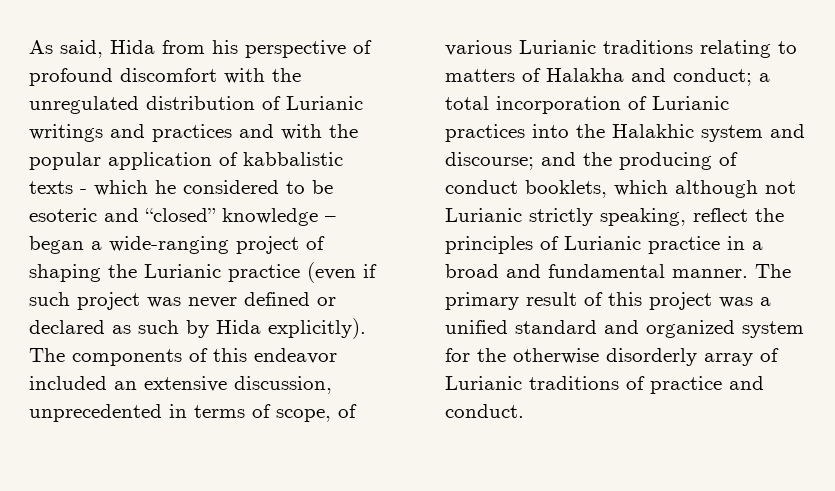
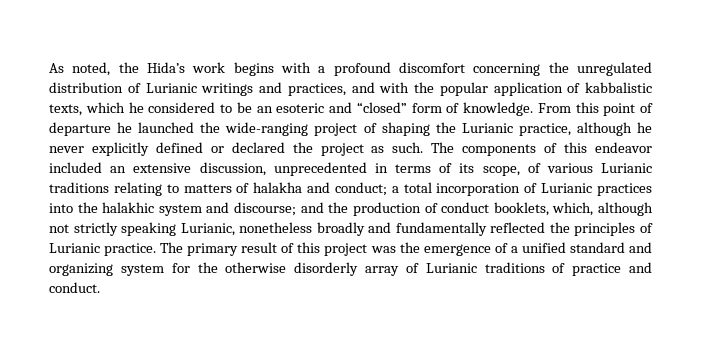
[60,40,372,58] said, Hida from his perspective of -> [72,62,326,76] noted, the Hida’s work begins with a
[224,68,265,84] with -> [473,63,541,76] concerning
[152,124,232,142] practices -> [287,83,346,96] practices,
[29,181,87,194] texts - -> [49,104,82,116] texts,
(333, 187) none -> [256,106,273,113] an
[222,208,336,226] [29,236,102,254] knowledge – began a -> [411,102,653,116] [49,122,221,136] form of knowledge. From this point of departure he launched the
[228,262,377,283] [29,292,336,310] [29,318,366,339] practice (even if such project was never defined or declared as such by Hida explicitly). -> [518,122,652,136] [49,142,424,156] practice, although he never explicitly defined or declared the project as such.
(271, 411) none -> [459,163,475,173] its
[546,68,624,82] Halakha -> [253,182,303,193] halakha
[612,124,694,138] Halakhic -> [102,202,155,213] halakhic
[619,152,712,170] producing -> [352,202,421,216] production
[614,180,668,196] which -> [552,202,594,216] which,
[445,208,784,226] [445,236,763,254] [445,264,748,278] Lurianic strictly speaking, reflect the principles of Lurianic practice in a broad and fundamental manner. -> [73,222,653,236] [49,243,157,256] strictly speaking Lurianic, nonetheless broadly and fundamentally reflected the principles of Lurianic practice.
(753, 302) none -> [399,242,508,256] the emergence of
[646,320,735,338] organized -> [49,263,113,276] organizing

